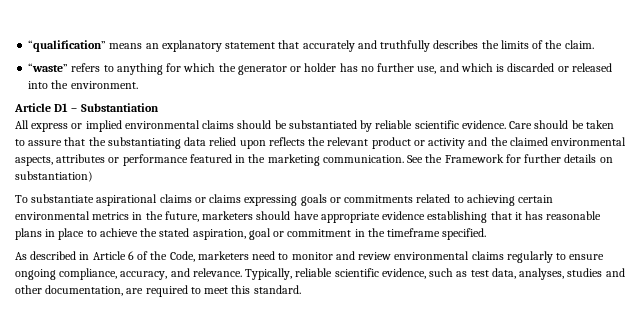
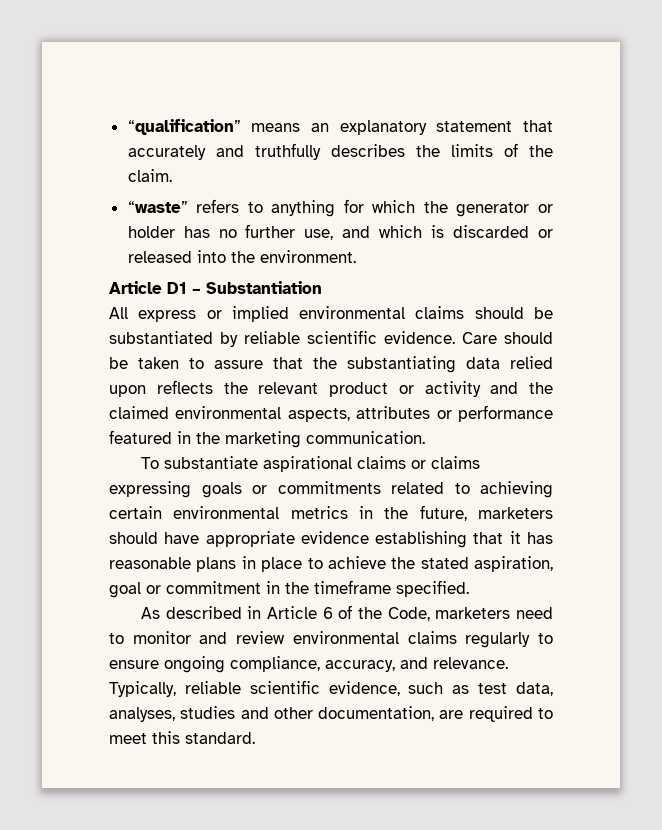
[407,154,613,163] [15,171,93,182] See the Framework for further details on substantiation) -> (425, 437) none

